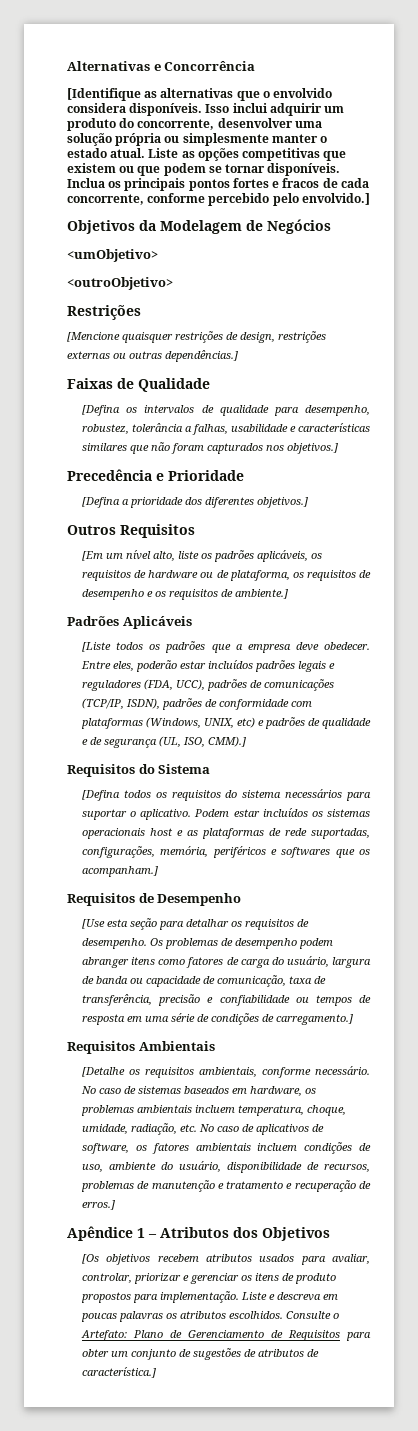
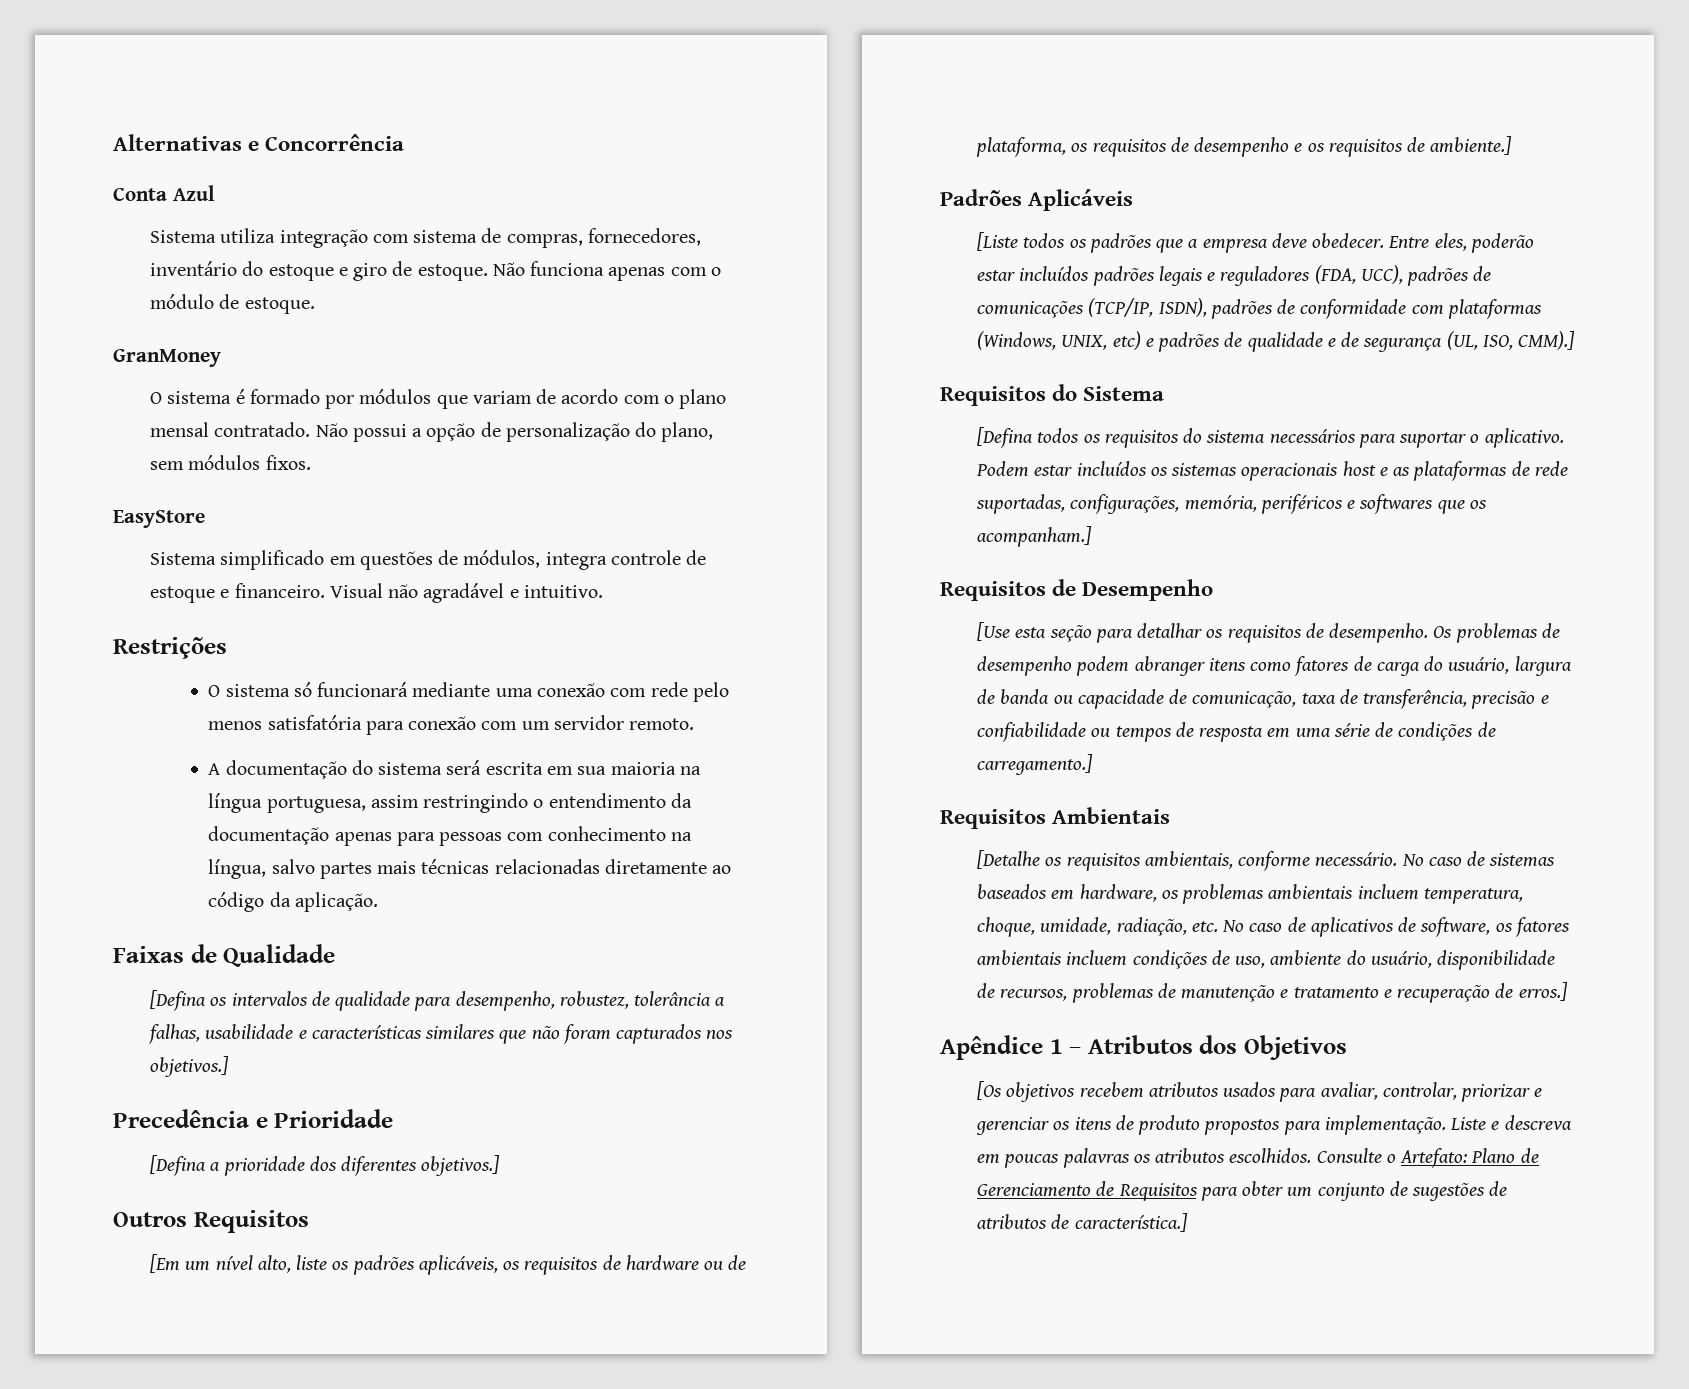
[67,88,333,101] [67,103,345,116] [67,118,322,131] [67,133,328,146] [67,148,347,161] [67,163,341,176] [67,178,369,191] [67,193,370,206] [67,219,331,234] [67,249,158,262] [67,277,173,290] [67,305,141,320] [67,331,326,343] [67,350,238,362] [Identifique as alternativas que o envolvido considera disponíveis. Isso inclui adquirir um produto do concorrente, desenvolver uma solução própria ou simplesmente manter o estado atual. Liste as opções competitivas que existem ou que podem se tornar disponíveis. Inclua os principais pontos fortes e fracos de cada concorrente, conforme percebido pelo envolvido.] // Objetivos da Modelagem de Negócios // <umObjetivo> // <outroObjetivo> // Restrições // [Mencione quaisquer restrições de design, restrições externas ou outras dependências.] -> [113,185,215,201] [149,228,701,248] [149,261,721,281] [149,294,315,314] [113,349,221,367] [149,389,727,409] [149,422,714,442] [149,455,311,470] [113,510,205,528] [149,550,707,570] [149,583,603,603] [113,637,227,659] [208,682,729,702] [208,715,695,735] [208,760,701,779] [208,793,692,813] [208,826,692,846] [208,859,732,879] [208,892,378,912] Conta Azul // Sistema utiliza integração com sistema de compras, fornecedores, inventário do estoque e giro de estoque. Não funciona apenas com o módulo de estoque. // GranMoney // O sistema é formado por módulos que variam de acordo com o plano mensal contratado. Não possui a opção de personalização do plano, sem módulos fixos. // EasyStore // Sistema simplificado em questões de módulos, integra controle de estoque e financeiro. Visual não agradável e intuitivo. // Restrições // O sistema só funcionará mediante uma conexão com rede pelo menos satisfatória para conexão com um servidor remoto. // A documentação do sistema será escrita em sua maioria na língua portuguesa, assim restringindo o entendimento da documentação apenas para pessoas com conhecimento na língua, salvo partes mais técnicas relacionadas diretamente ao código da aplicação.

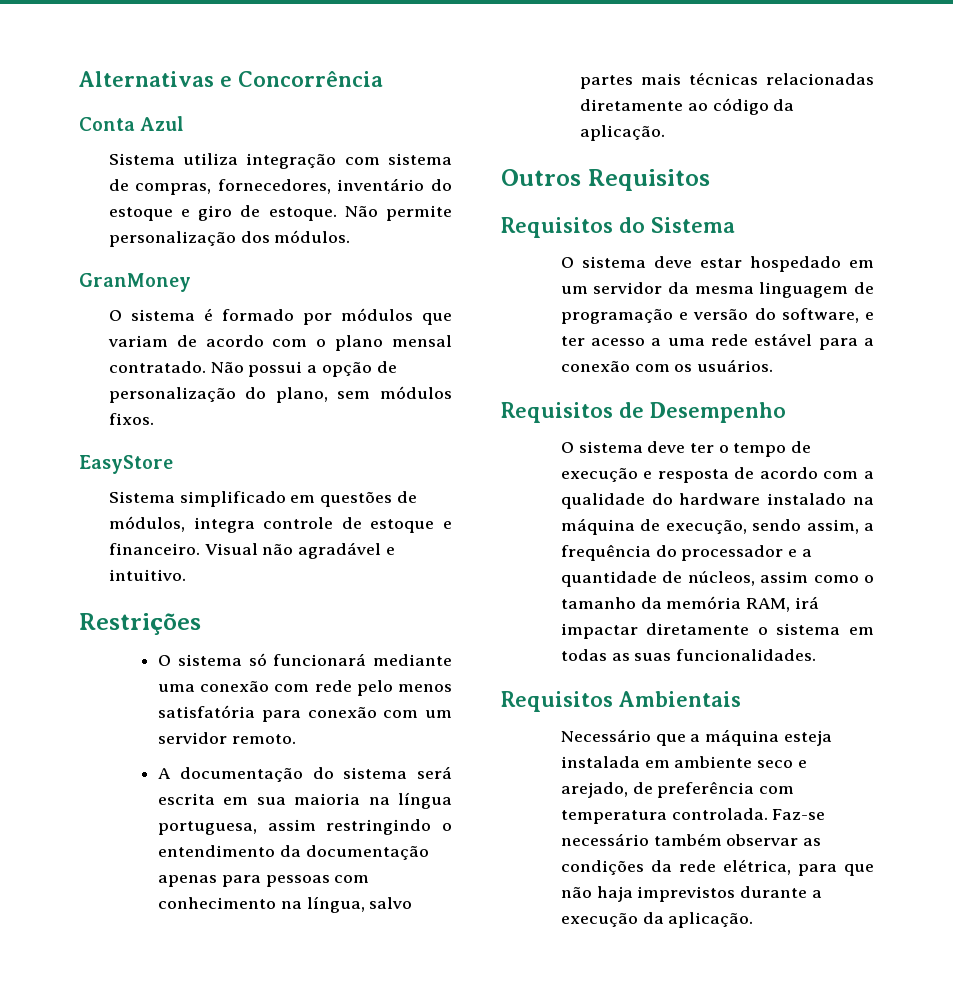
[530,261,721,281] [149,294,315,314] funciona apenas com o módulo de estoque. -> [386,205,452,221] [108,230,351,247] permite personalização dos módulos.
[113,944,336,967] [149,990,726,1011] [148,1024,734,1044] [149,1056,229,1077] [113,1109,394,1128] [149,1155,501,1176] [113,1210,309,1233] [149,1254,747,1275] [975,136,1513,157] [940,189,1134,211] [976,232,1534,253] [976,265,1492,286] [976,298,1542,319] [976,331,1576,352] [940,384,1165,406] [976,427,1564,448] [975,461,1568,481] [975,494,1487,514] [976,526,1092,547] [940,579,1214,601] [976,622,1560,643] [976,656,1572,676] [976,689,1549,709] [976,722,1496,742] [976,754,1093,775] [940,807,1171,829] [976,850,1556,871] [976,884,1523,904] [976,917,1570,937] [976,950,1556,970] [976,982,1568,1003] [940,1035,1348,1060] [976,1081,1543,1102] [975,1115,1572,1135] [976,1148,1539,1168] [976,1181,1508,1201] [976,1213,1188,1232] Faixas de Qualidade // [Defina os intervalos de qualidade para desempenho, robustez, tolerância a falhas, usabilidade e características similares que não foram capturados nos objetivos.] // Precedência e Prioridade // [Defina a prioridade dos diferentes objetivos.] // Outros Requisitos // [Em um nível alto, liste os padrões aplicáveis, os requisitos de hardware ou de plataforma, os requisitos de desempenho e os requisitos de ambiente.] // Padrões Aplicáveis // [Liste todos os padrões que a empresa deve obedecer. Entre eles, poderão estar incluídos padrões legais e reguladores (FDA, UCC), padrões de comunicações (TCP/IP, ISDN), padrões de conformidade com plataformas (Windows, UNIX, etc) e padrões de qualidade e de segurança (UL, ISO, CMM).] // Requisitos do Sistema // [Defina todos os requisitos do sistema necessários para suportar o aplicativo. Podem estar incluídos os sistemas operacionais host e as plataformas de rede suportadas, configurações, memória, periféricos e softwares que os acompanham.] // Requisitos de Desempenho // [Use esta seção para detalhar os requisitos de desempenho. Os problemas de desempenho podem abranger itens como fatores de carga do usuário, largura de banda ou capacidade de comunicação, taxa de transferência, precisão e confiabilidade ou tempos de resposta em uma série de condições de carregamento.] // Requisitos Ambientais // [Detalhe os requisitos ambientais, conforme necessário. No caso de sistemas baseados em hardware, os problemas ambientais incluem temperatura, choque, umidade, radiação, etc. No caso de aplicativos de software, os fatores ambientais incluem condições de uso, ambiente do usuário, disponibilidade de recursos, problemas de manutenção e tratamento e recuperação de erros.] // Apêndice 1 – Atributos dos Objetivos // [Os objetivos recebem atributos usados para avaliar, controlar, priorizar e gerenciar os itens de produto propostos para implementação. Liste e descreva em poucas palavras os atributos escolhidos. Consulte o Artefato: Plano de Gerenciamento de Requisitos para obter um conjunto de sugestões de atributos de característica.] -> [501,169,710,191] [501,217,735,238] [560,256,874,272] [560,282,874,298] [560,308,874,324] [560,333,874,350] [560,359,774,372] [501,402,786,423] [560,441,812,457] [560,467,874,483] [560,493,874,509] [560,518,874,535] [560,544,812,561] [560,571,874,587] [560,596,819,612] [560,623,874,639] [560,649,817,661] [501,691,741,712] [560,729,832,746] [560,756,807,768] [560,781,795,798] [560,808,826,824] [560,833,822,846] [560,859,874,876] [560,886,822,902] [560,912,754,928] Outros Requisitos // Requisitos do Sistema // O sistema deve estar hospedado em um servidor da mesma linguagem de programação e versão do software, e ter acesso a uma rede estável para a conexão com os usuários. // Requisitos de Desempenho // O sistema deve ter o tempo de execução e resposta de acordo com a qualidade do hardware instalado na máquina de execução, sendo assim, a frequência do processador e a quantidade de núcleos, assim como o tamanho da memória RAM, irá impactar diretamente o sistema em todas as suas funcionalidades. // Requisitos Ambientais // Necessário que a máquina esteja instalada em ambiente seco e arejado, de preferência com temperatura controlada. Faz-se necessário também observar as condições da rede elétrica, para que não haja imprevistos durante a execução da aplicação.

